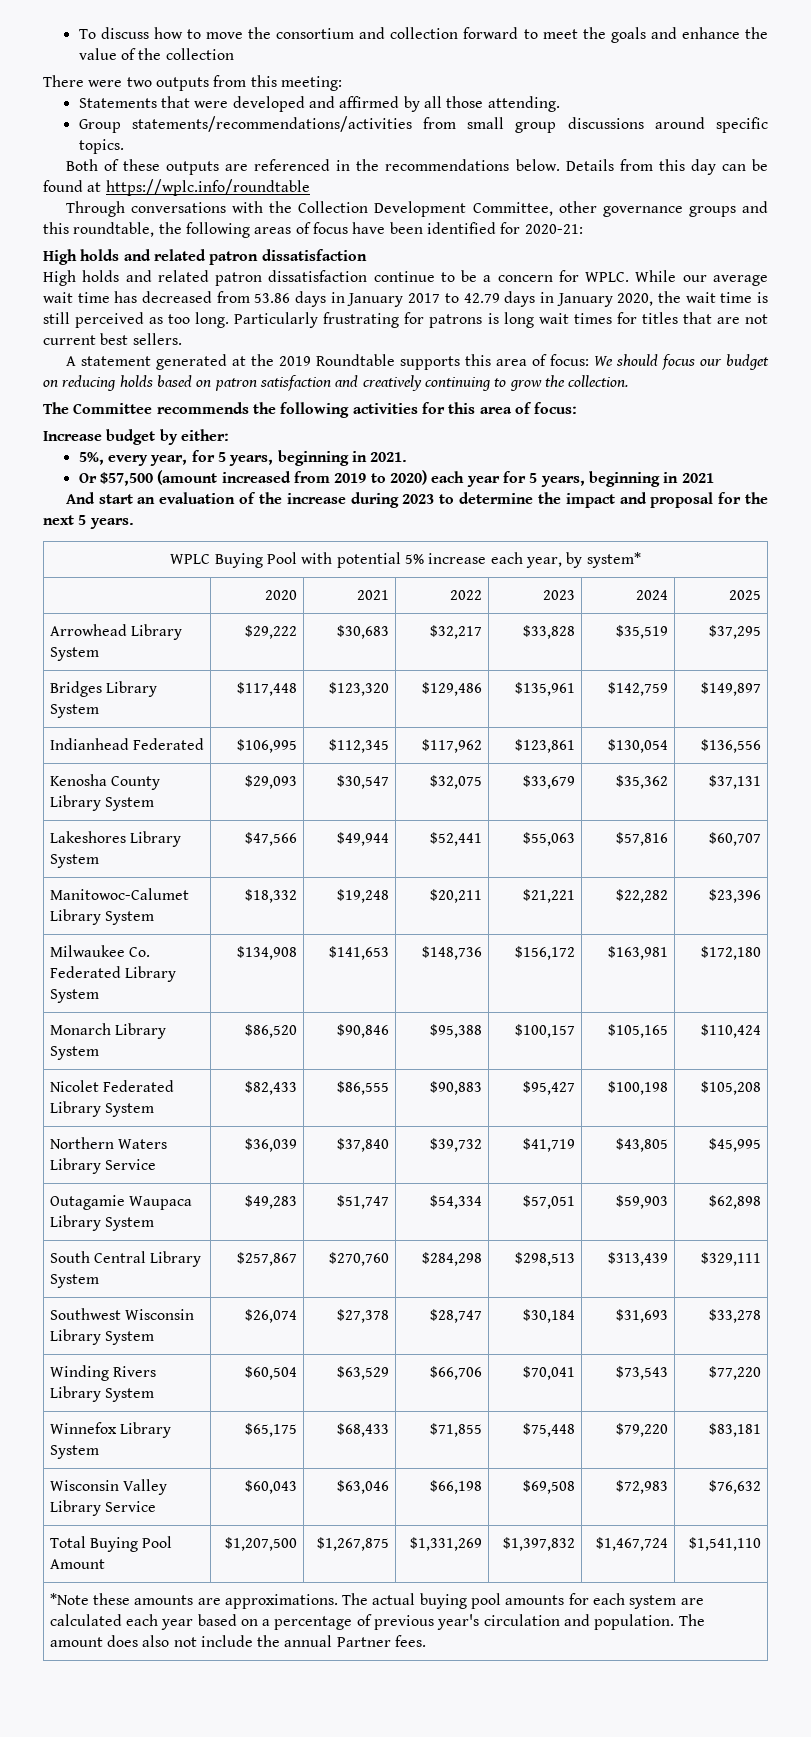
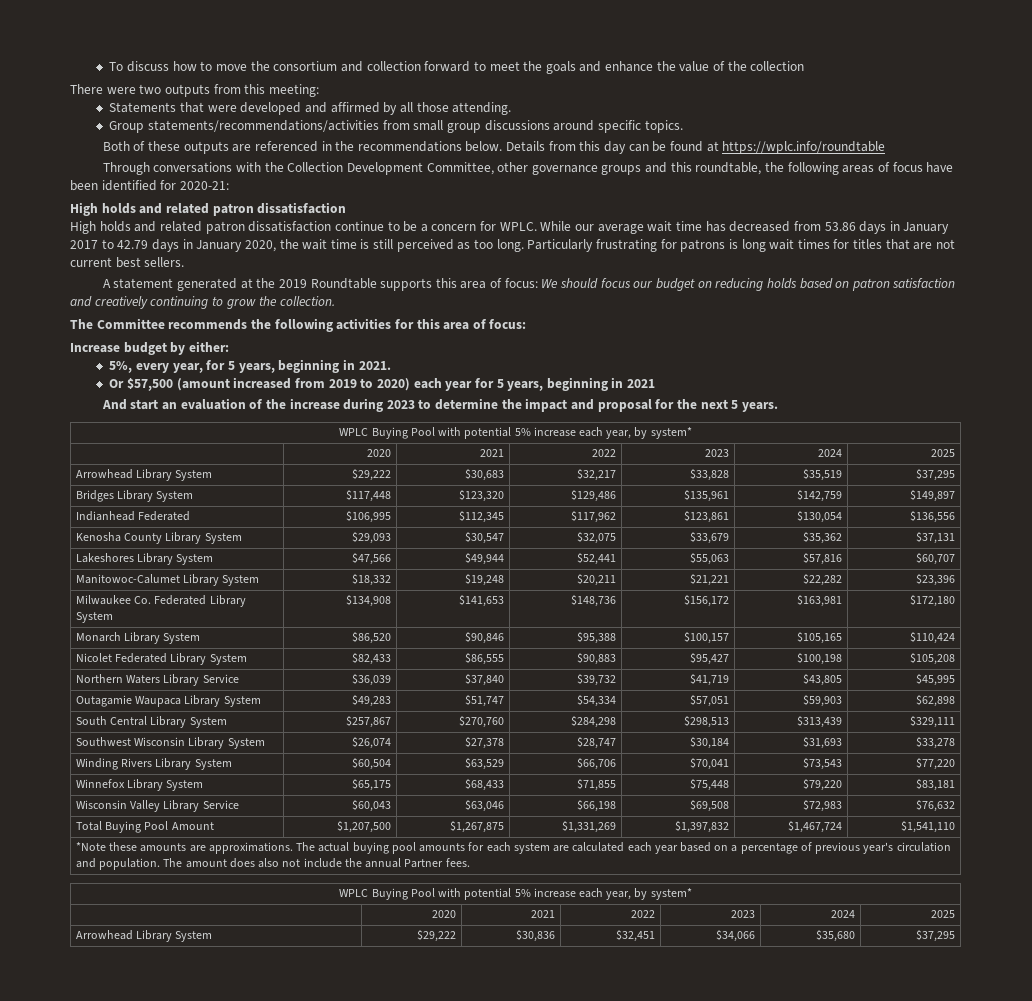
(427, 1641) none -> [339,888,692,900] [432,910,457,918] [531,910,556,918] [631,910,656,918] [731,910,756,918] [831,910,856,918] [931,910,956,918] [75,930,213,942] [417,930,457,942] [516,930,556,942] [616,930,656,942] [716,930,756,942] [816,930,856,942] [916,930,956,942] // WPLC Buying Pool with potential 5% increase each year, by system* // | 2020 | 2021 | 2022 | 2023 | 2024 | 2025 // Arrowhead Library System | $29,222 | $30,836 | $32,451 | $34,066 | $35,680 | $37,295

